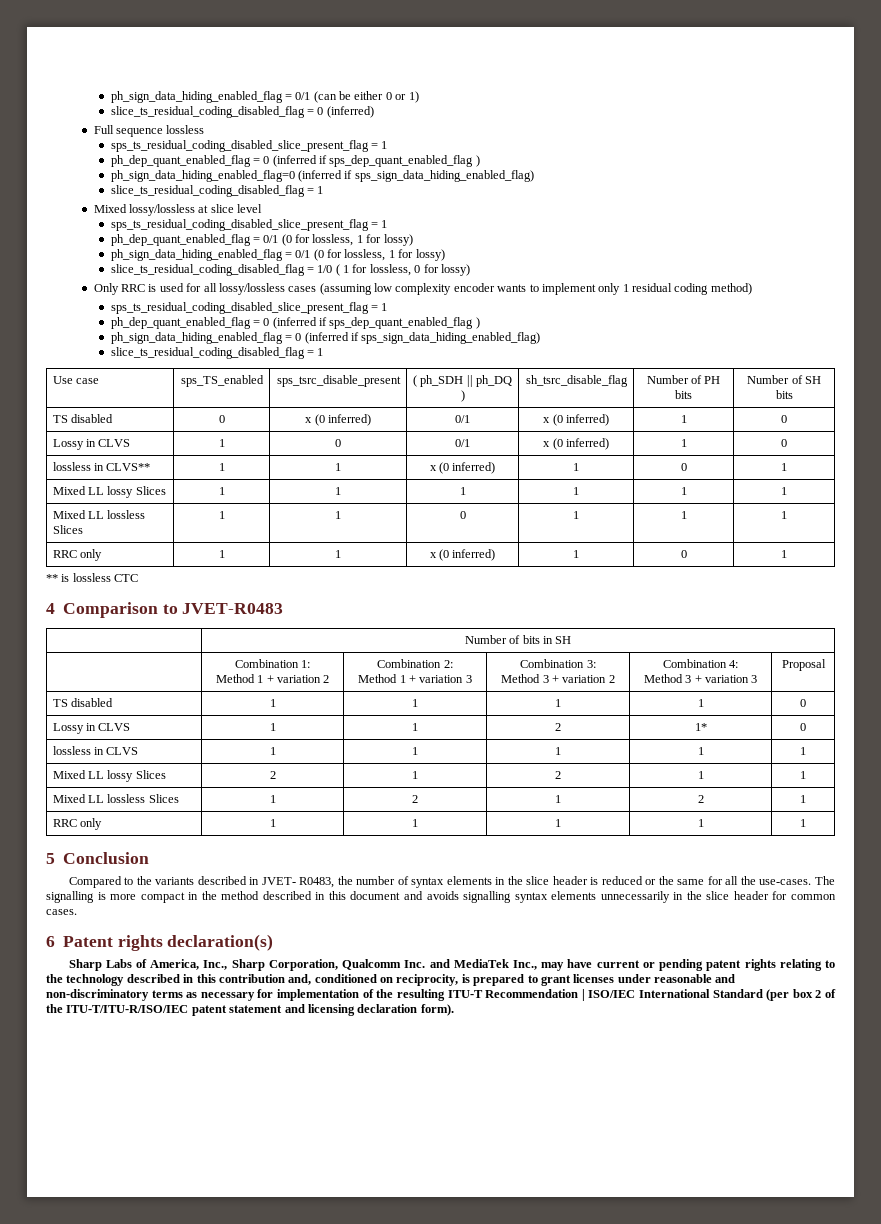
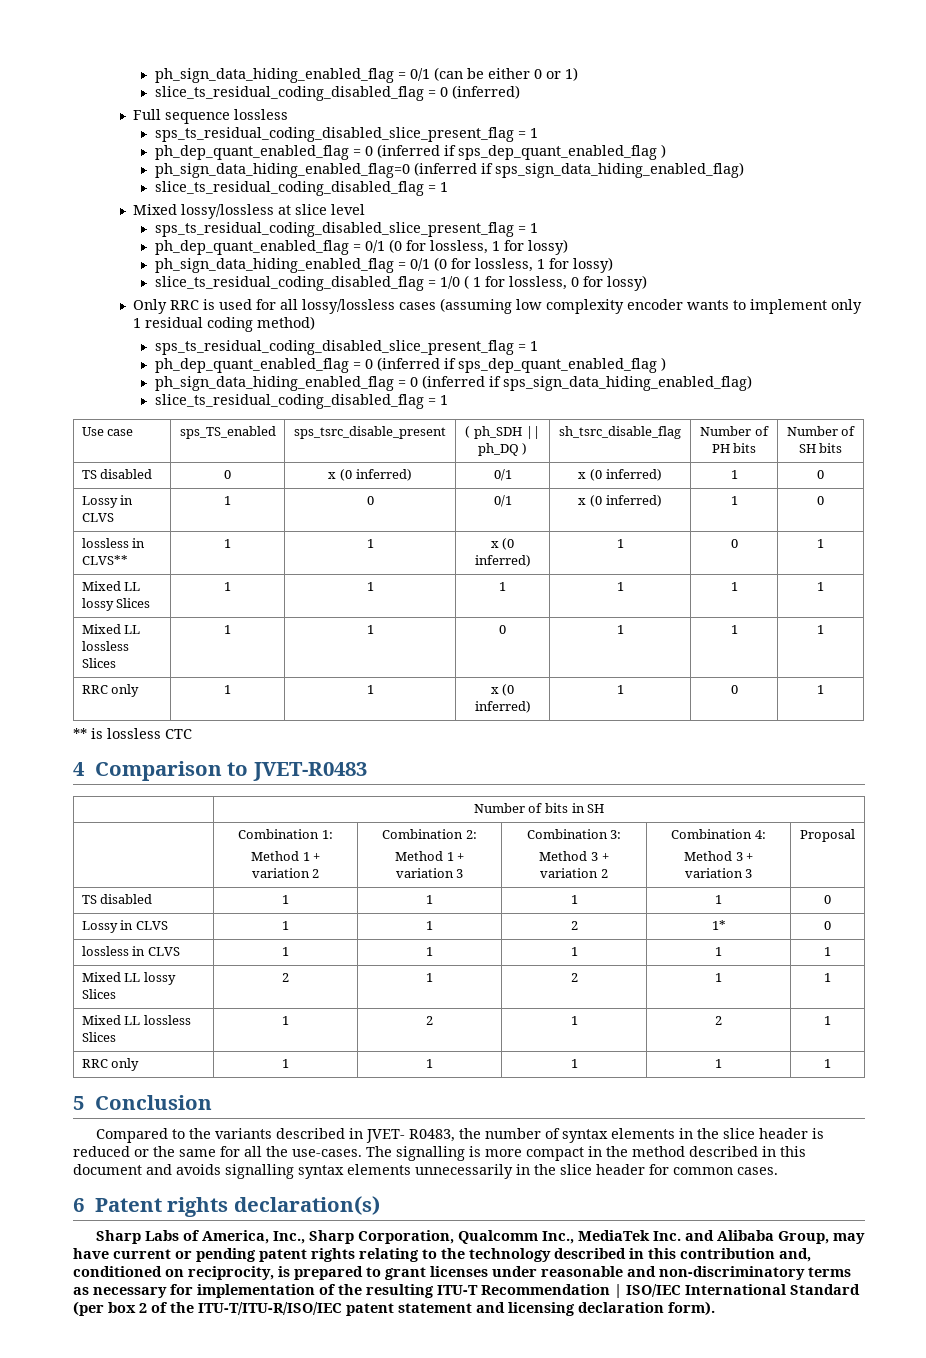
[404,959,538,970] Inc. and MediaTek Inc., -> [541,1230,829,1244] Inc., MediaTek Inc. and Alibaba Group,

